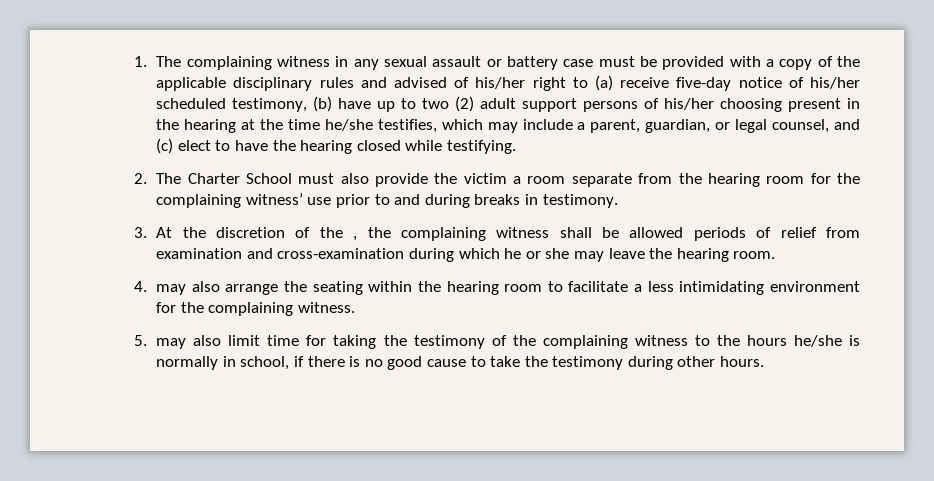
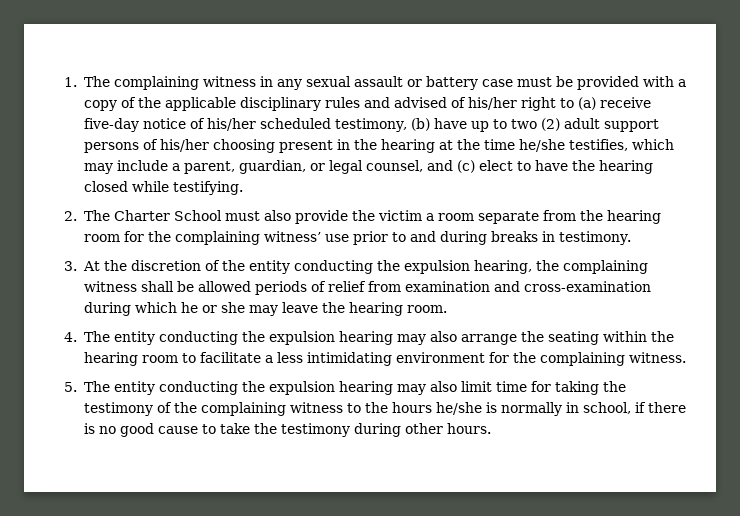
[353,236,358,241] , -> [248,260,532,274] entity conducting the expulsion hearing,
(147, 286) none -> [83,331,393,345] The entity conducting the expulsion hearing
(147, 340) none -> [83,381,393,395] The entity conducting the expulsion hearing

